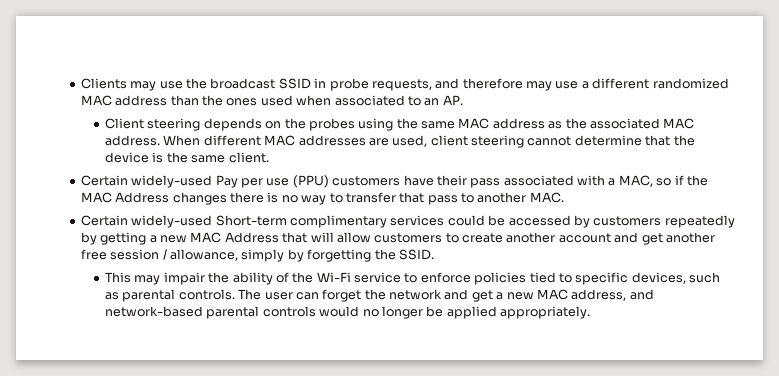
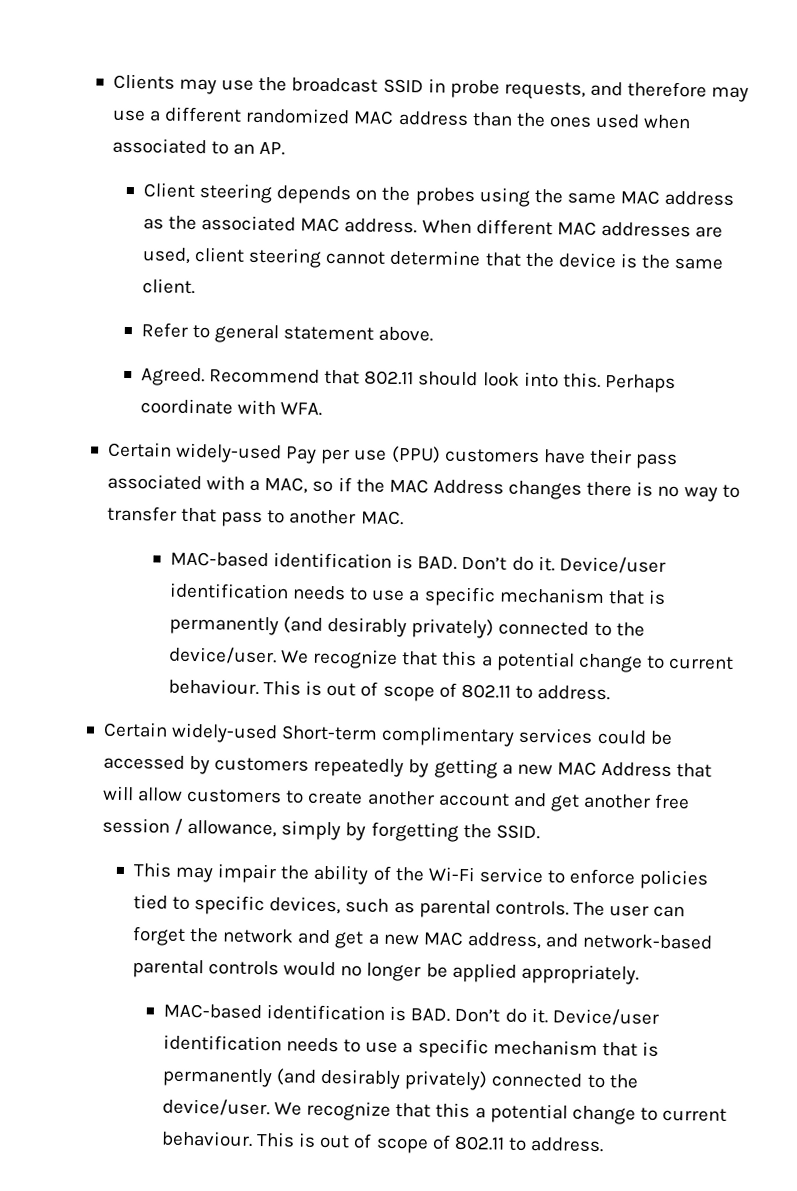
(269, 157) none -> [140,322,434,344] [140,367,676,394] [139,398,323,416] // Refer to general statement above. // Agreed. Recommend that 802.11 should look into this. Perhaps coordinate with WFA.
(564, 197) none -> [169,551,666,574] [168,582,666,607] [168,615,645,639] [167,646,735,673] [167,678,611,702] // MAC-based identification is BAD. Don’t do it. Device/user identification needs to use a specific mechanism that is permanently (and desirably privately) connected to the device/user. We recognize that this a potential change to current behaviour. This is out of scope of 802.11 to address.
(591, 312) none -> [162,1003,659,1026] [162,1034,659,1059] [161,1067,639,1091] [161,1098,728,1125] [160,1130,605,1154] // MAC-based identification is BAD. Don’t do it. Device/user identification needs to use a specific mechanism that is permanently (and desirably privately) connected to the device/user. We recognize that this a potential change to current behaviour. This is out of scope of 802.11 to address.

